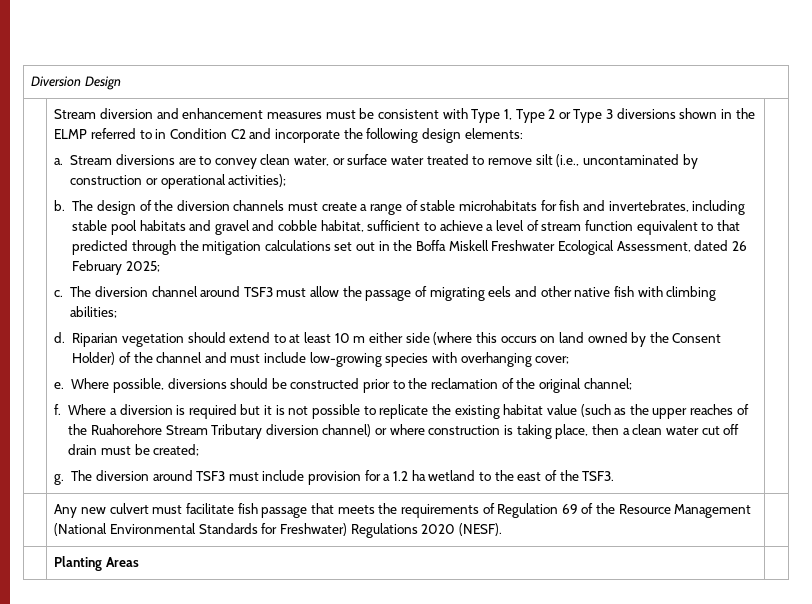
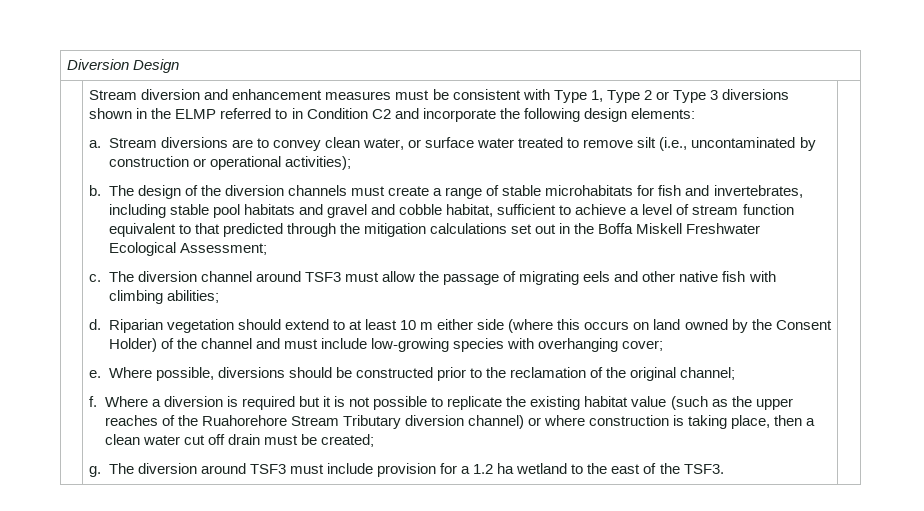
[616,240,747,252] [72,260,160,275] Assessment, dated 26 February 2025; -> [179,243,267,255] Assessment;
[54,503,752,518] [54,523,502,538] [54,556,140,571] // | Any new culvert must facilitate fish passage that meets the requirements of Regulation 69 of the Resource Management (National Environmental Standards for Freshwater) Regulations 2020 (NESF). | // | Planting Areas | -> (724, 469) none

